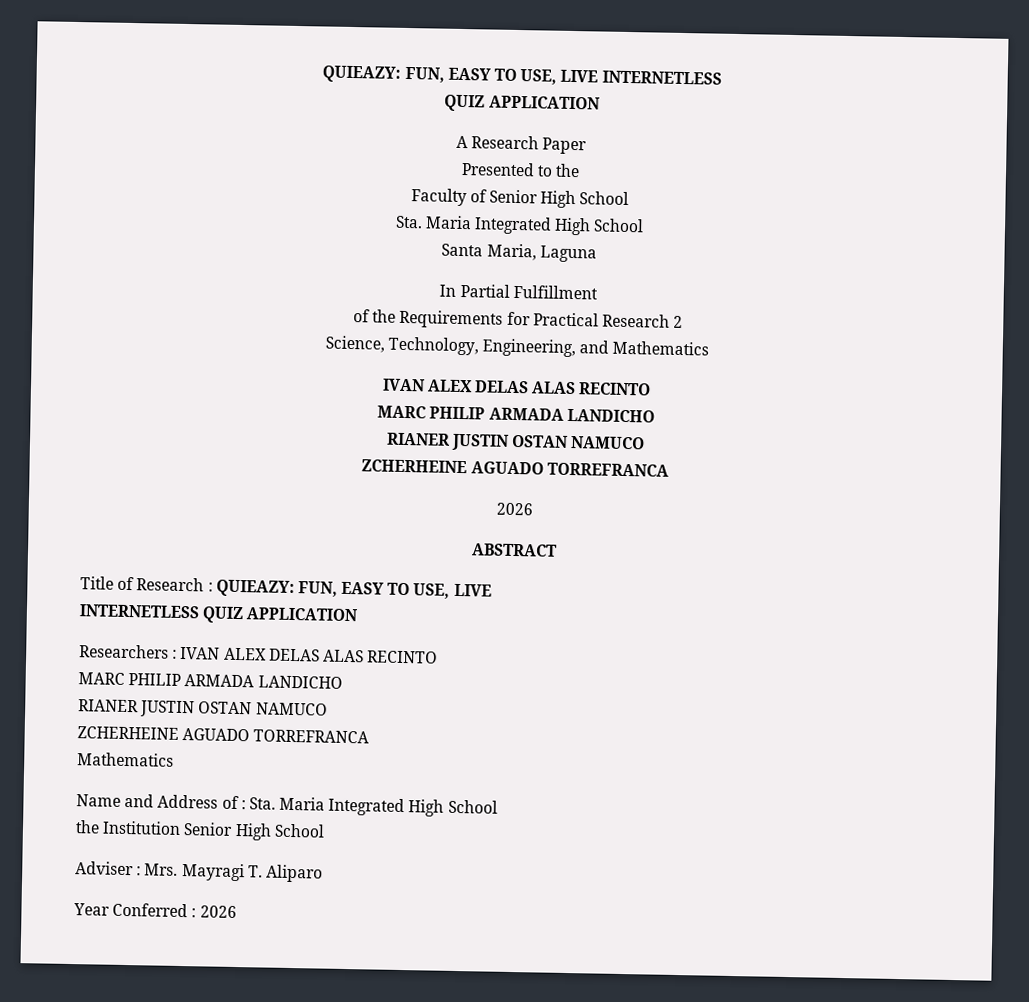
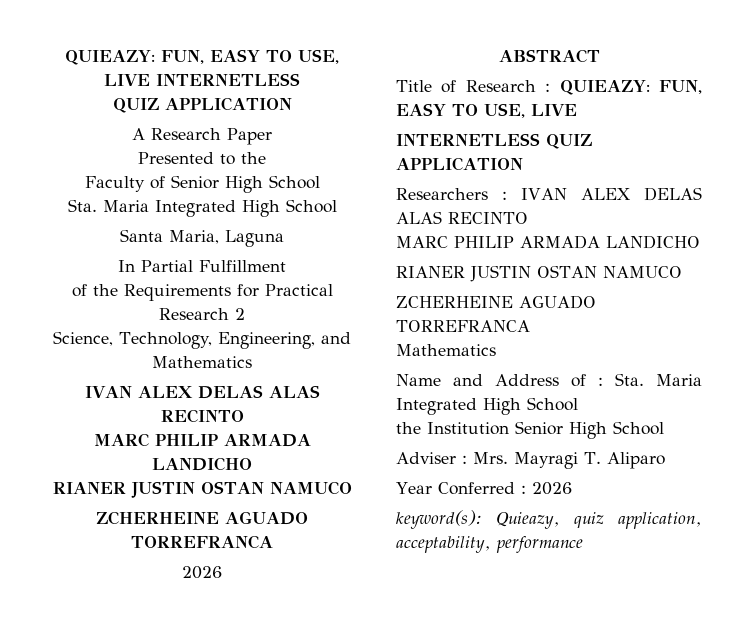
(237, 912) none -> [396,510,702,529] [396,536,583,553] // keyword(s): Quieazy, quiz application, acceptability, performance

